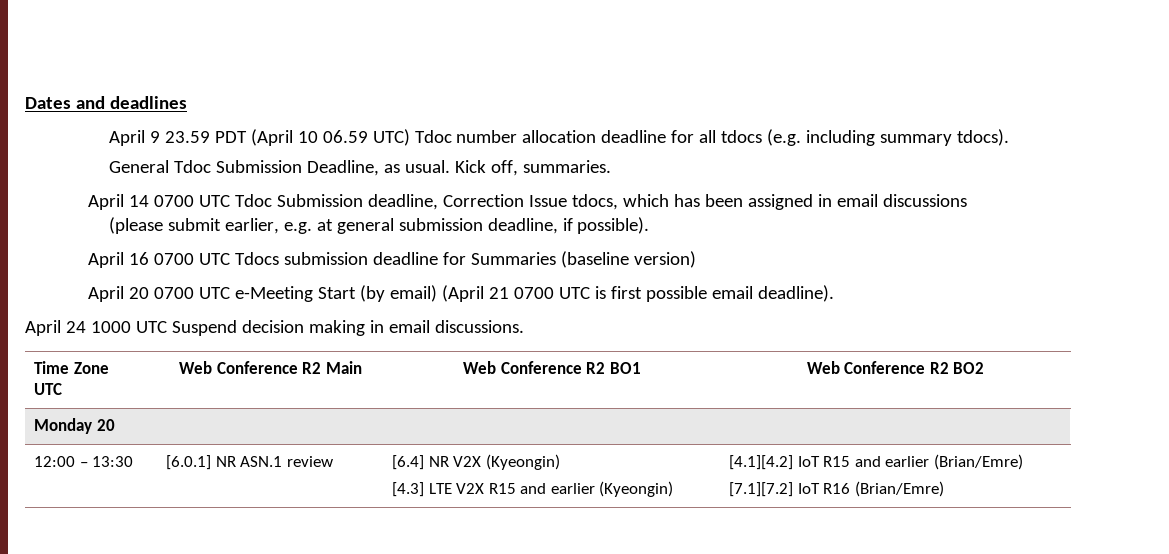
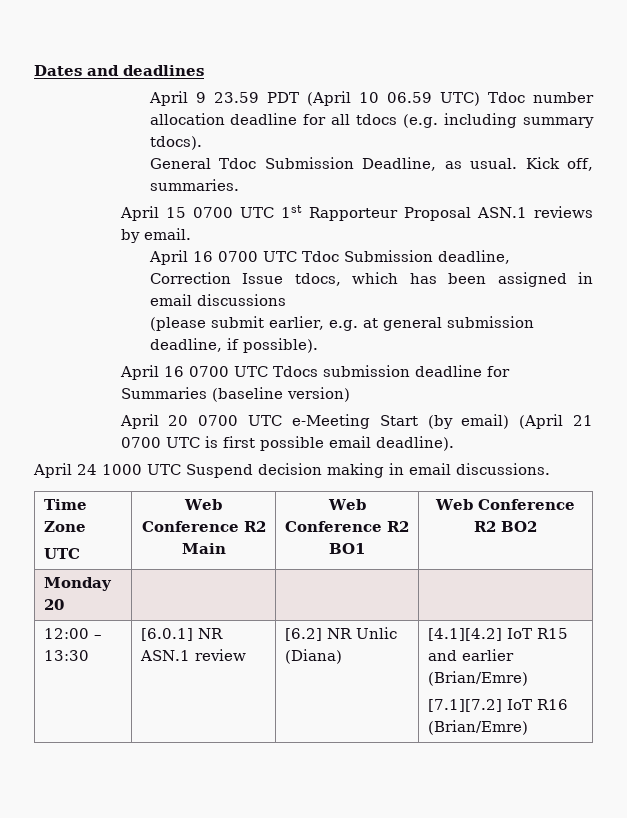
[128,195,149,207] 14 -> [165,205,593,221] [120,228,191,243] [148,250,213,265] 15 0700 UTC 1st Rapporteur Proposal ASN.1 reviews by email. // April 16
[392,454,560,470] [392,481,674,497] [6.4] NR V2X (Kyeongin) // [4.3] LTE V2X R15 and earlier (Kyeongin) -> [284,627,397,641] [284,649,342,664] [6.2] NR Unlic (Diana)

